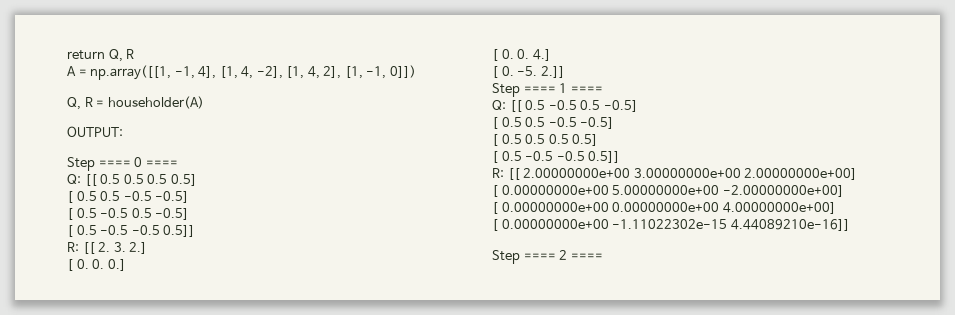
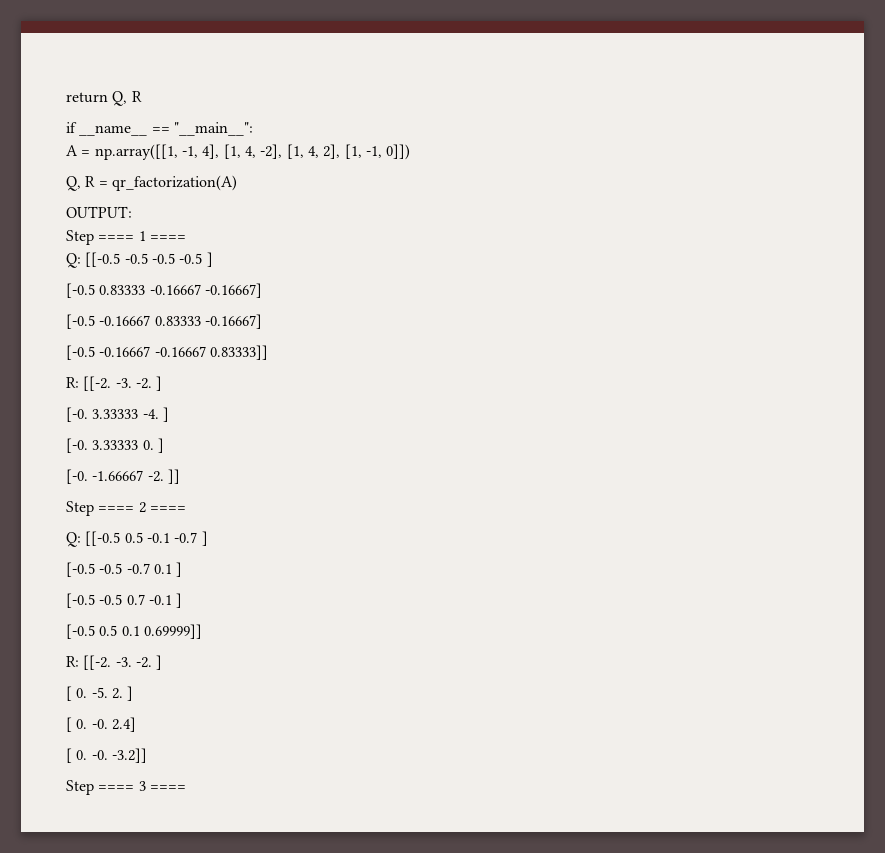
(135, 54) none -> [66,122,253,136] // if __name__ == "__main__":
[107,96,204,109] householder(A) -> [111,175,237,191] qr_factorization(A)
[67,157,178,171] [67,174,197,186] [67,191,190,203] [67,208,190,220] [67,225,196,237] [67,242,148,254] [67,259,126,271] [492,49,551,61] [492,66,565,78] // Step ==== 0 ==== // Q: [[ 0.5 0.5 0.5 0.5] // [ 0.5 0.5 -0.5 -0.5] // [ 0.5 -0.5 0.5 -0.5] // [ 0.5 -0.5 -0.5 0.5]] // R: [[ 2. 3. 2.] // [ 0. 0. 0.] // [ 0. 0. 4.] // [ 0. -5. 2.]] -> (132, 212) none
[509,100,638,112] [492,117,615,129] [492,134,599,146] [492,151,621,163] [492,168,858,180] [492,185,844,197] [492,202,836,214] [492,219,850,231] [492,250,568,264] [[ 0.5 -0.5 0.5 -0.5] // [ 0.5 0.5 -0.5 -0.5] // [ 0.5 0.5 0.5 0.5] // [ 0.5 -0.5 -0.5 0.5]] // R: [[ 2.00000000e+00 3.00000000e+00 2.00000000e+00] // [ 0.00000000e+00 5.00000000e+00 -2.00000000e+00] // [ 0.00000000e+00 0.00000000e+00 4.00000000e+00] // [ 0.00000000e+00 -1.11022302e-15 4.44089210e-16]] // Step ==== 2 -> [85,252,213,267] [66,283,262,298] [66,314,262,329] [66,345,268,360] [66,376,163,391] [66,407,169,422] [66,438,164,453] [66,469,180,484] [66,501,186,516] [66,531,208,547] [66,562,183,577] [66,593,183,608] [66,624,202,639] [66,655,163,670] [66,686,134,701] [66,717,136,732] [66,748,147,763] [66,780,146,795] [[-0.5 -0.5 -0.5 -0.5 ] // [-0.5 0.83333 -0.16667 -0.16667] // [-0.5 -0.16667 0.83333 -0.16667] // [-0.5 -0.16667 -0.16667 0.83333]] // R: [[-2. -3. -2. ] // [-0. 3.33333 -4. ] // [-0. 3.33333 0. ] // [-0. -1.66667 -2. ]] // Step ==== 2 ==== // Q: [[-0.5 0.5 -0.1 -0.7 ] // [-0.5 -0.5 -0.7 0.1 ] // [-0.5 -0.5 0.7 -0.1 ] // [-0.5 0.5 0.1 0.69999]] // R: [[-2. -3. -2. ] // [ 0. -5. 2. ] // [ 0. -0. 2.4] // [ 0. -0. -3.2]] // Step ==== 3

